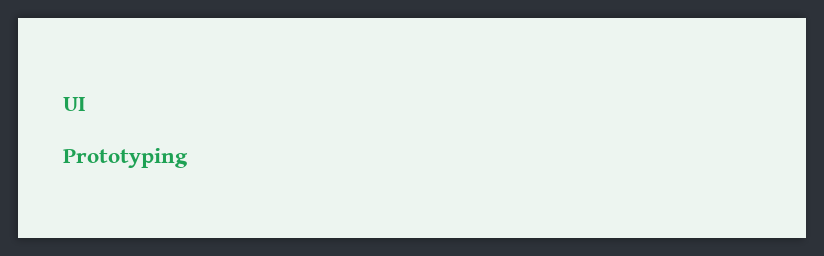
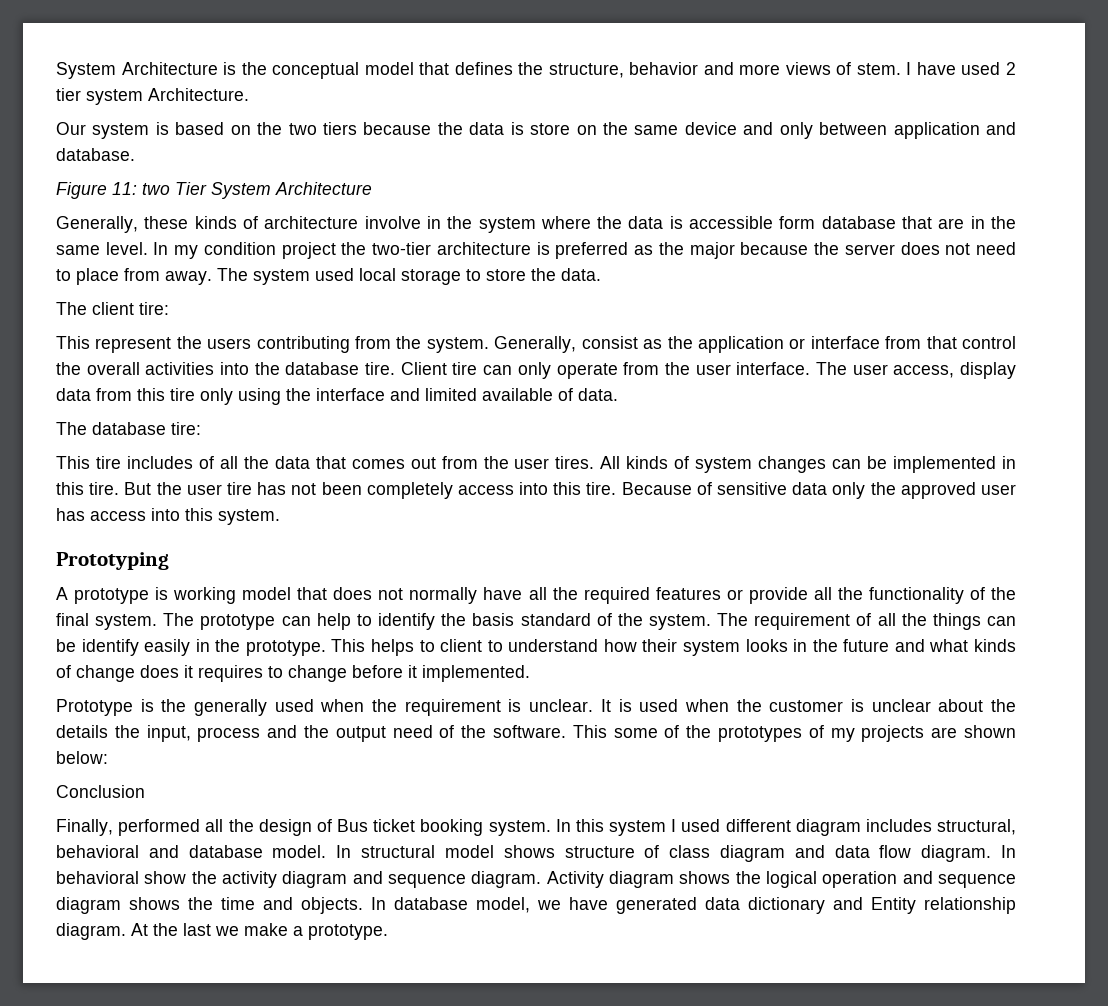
[63,97,86,111] [63,148,188,168] UI // Prototyping -> [56,62,1016,79] [56,88,249,105] [56,122,1017,139] [56,148,135,161] [56,182,372,199] [56,216,1016,233] [56,242,1016,259] [56,268,601,285] [56,302,169,315] [56,336,1016,353] [56,362,1017,379] [56,388,618,405] [56,422,201,435] [56,456,1017,473] [56,482,1016,499] [56,508,280,525] [56,552,169,570] [56,587,1016,604] [56,613,1016,630] [56,639,1016,656] [56,665,530,682] [56,699,1017,716] [56,725,1016,742] [56,751,108,764] [56,785,145,798] [56,819,1016,836] [56,845,1016,862] [56,871,1017,888] [56,897,1016,914] [56,923,388,940] System Architecture is the conceptual model that defines the structure, behavior and more views of stem. I have used 2 tier system Architecture. // Our system is based on the two tiers because the data is store on the same device and only between application and database. // Figure 11: two Tier System Architecture // Generally, these kinds of architecture involve in the system where the data is accessible form database that are in the same level. In my condition project the two-tier architecture is preferred as the major because the server does not need to place from away. The system used local storage to store the data. // The client tire: // This represent the users contributing from the system. Generally, consist as the application or interface from that control the overall activities into the database tire. Client tire can only operate from the user interface. The user access, display data from this tire only using the interface and limited available of data. // The database tire: // This tire includes of all the data that comes out from the user tires. All kinds of system changes can be implemented in this tire. But the user tire has not been completely access into this tire. Because of sensitive data only the approved user has access into this system. // Prototyping // A prototype is working model that does not normally have all the required features or provide all the functionality of the final system. The prototype can help to identify the basis standard of the system. The requirement of all the things can be identify easily in the prototype. This helps to client to understand how their system looks in the future and what kinds of change does it requires to change before it implemented. // Prototype is the generally used when the requirement is unclear. It is used when the customer is unclear about the details the input, process and the output need of the software. This some of the prototypes of my projects are shown below: // Conclusion // Finally, performed all the design of Bus ticket booking system. In this system I used different diagram includes structural, behavioral and database model. In structural model shows structure of class diagram and data flow diagram. In behavioral show the activity diagram and sequence diagram. Activity diagram shows the logical operation and sequence diagram shows the time and objects. In database model, we have generated data dictionary and Entity relationship diagram. At the last we make a prototype.

